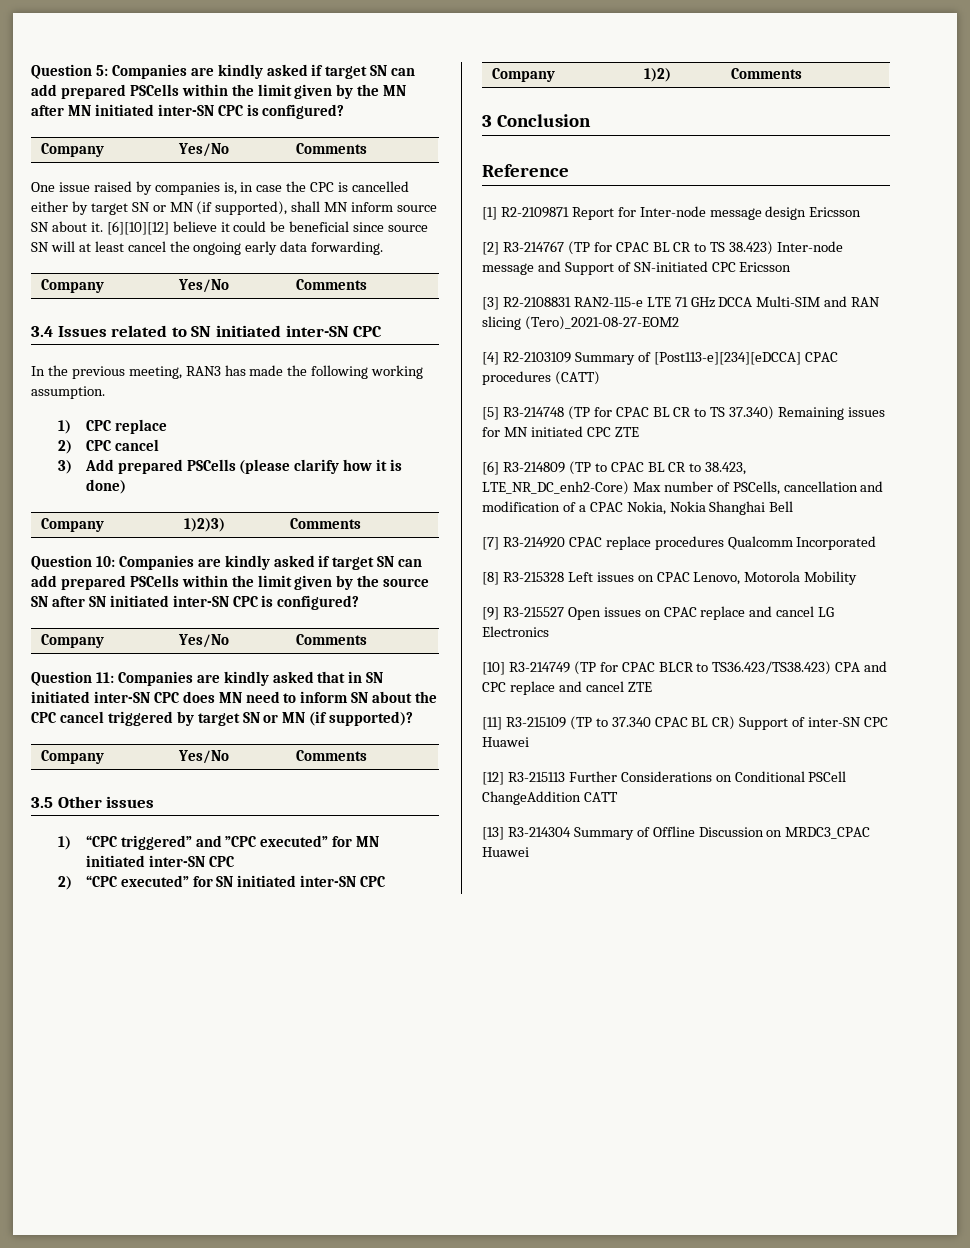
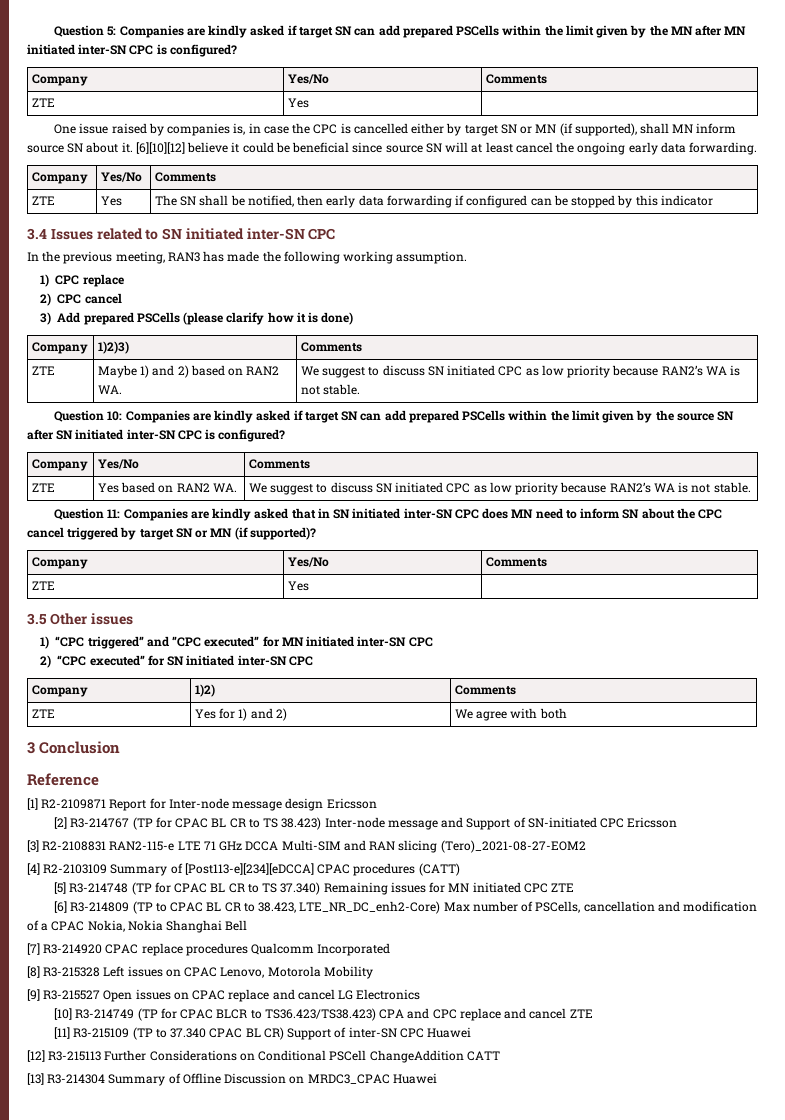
(367, 148) none -> [31,98,55,107] [287,98,309,108] // ZTE | Yes |
(367, 284) none -> [31,196,55,205] [100,196,122,206] [154,195,713,208] // ZTE | Yes | The SN shall be notified, then early data forwarding if configured can be stopped by this indicator
(361, 523) none -> [31,366,55,375] [97,365,280,378] [97,385,122,394] [300,365,741,378] [300,384,361,395] // ZTE | Maybe 1) and 2) based on RAN2 WA. | We suggest to discuss SN initiated CPC as low priority because RAN2’s WA is not stable.
(367, 639) none -> [31,483,55,492] [97,482,237,493] [248,482,751,495] // ZTE | Yes based on RAN2 WA. | We suggest to discuss SN initiated CPC as low priority because RAN2’s WA is not stable.
(367, 755) none -> [31,581,55,590] [287,581,309,591] // ZTE | Yes |
(802, 73) none -> [31,709,55,718] [194,708,287,721] [454,708,567,721] // ZTE | Yes for 1) and 2) | We agree with both

